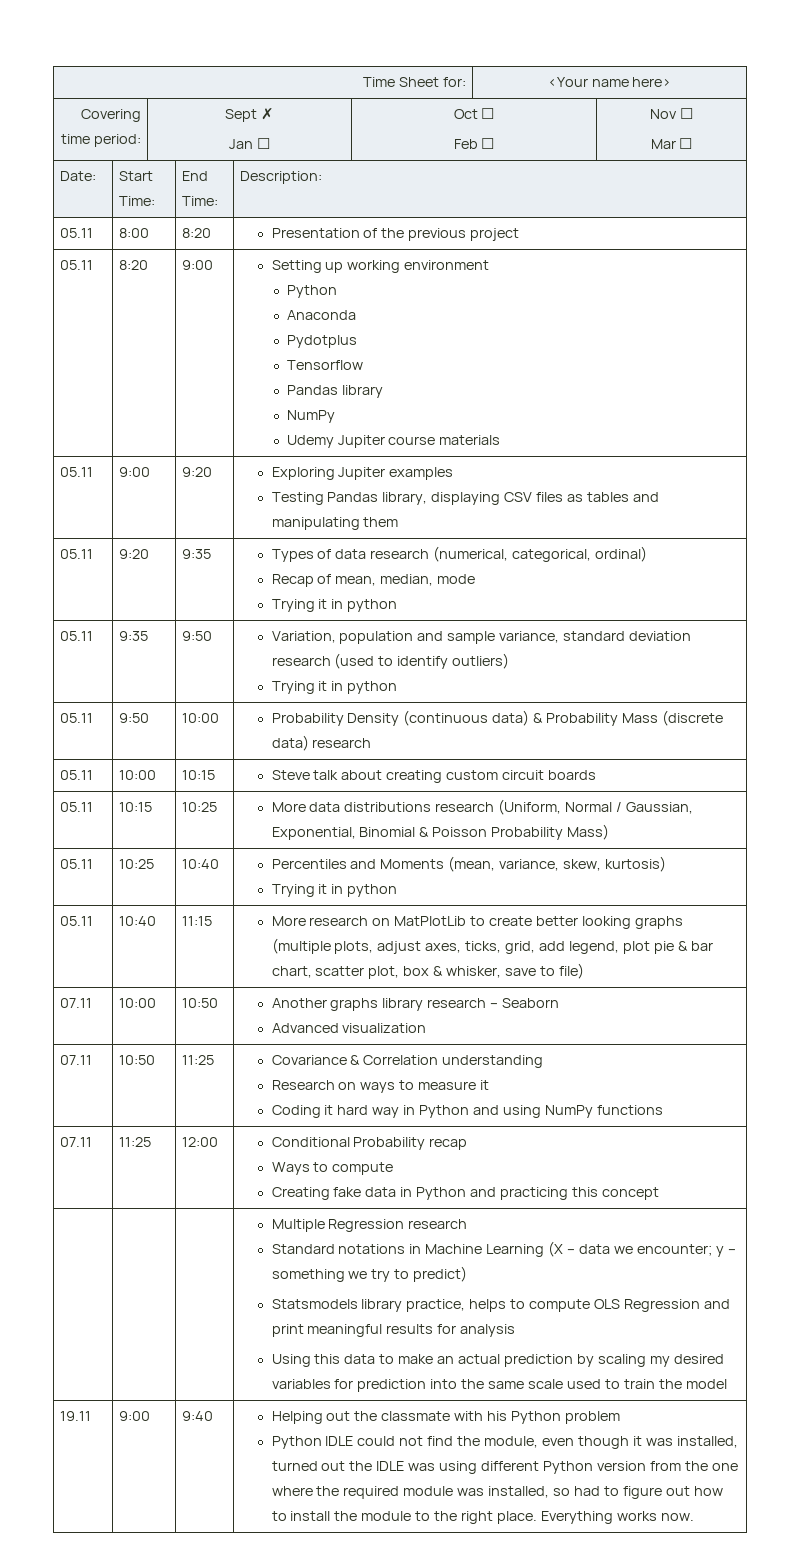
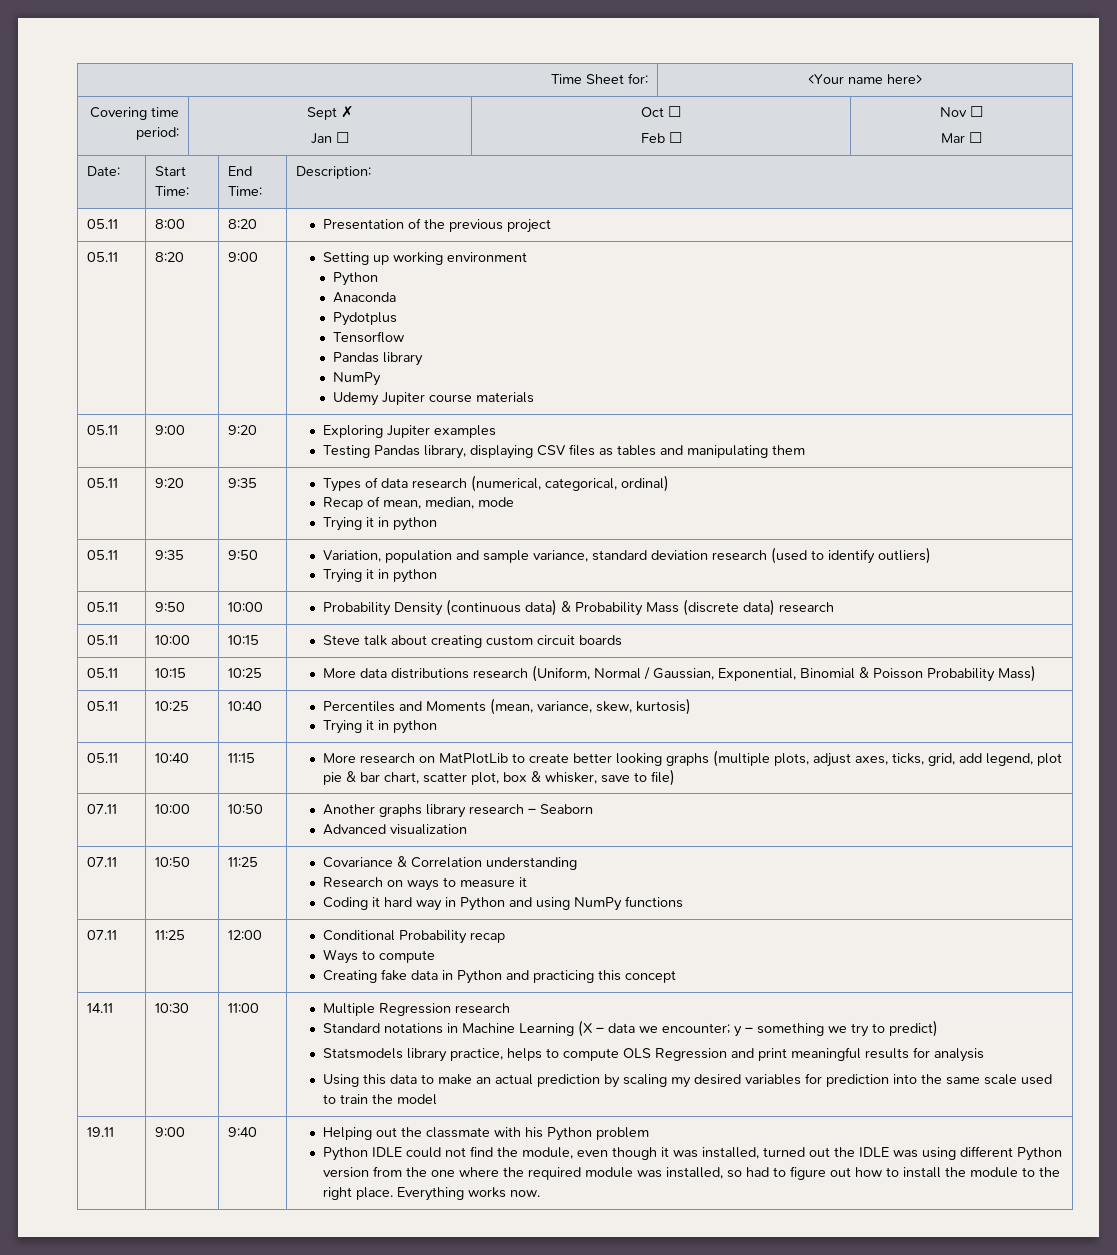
(659, 1193) | | -> [87,1003,114,1013] [155,1003,190,1013] [228,1003,260,1013] 14.11 | 10:30 | 11:00

